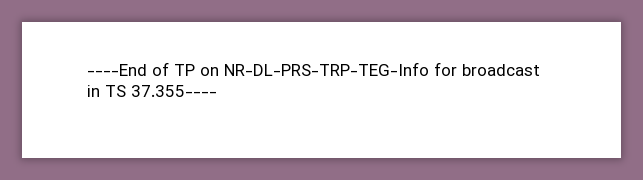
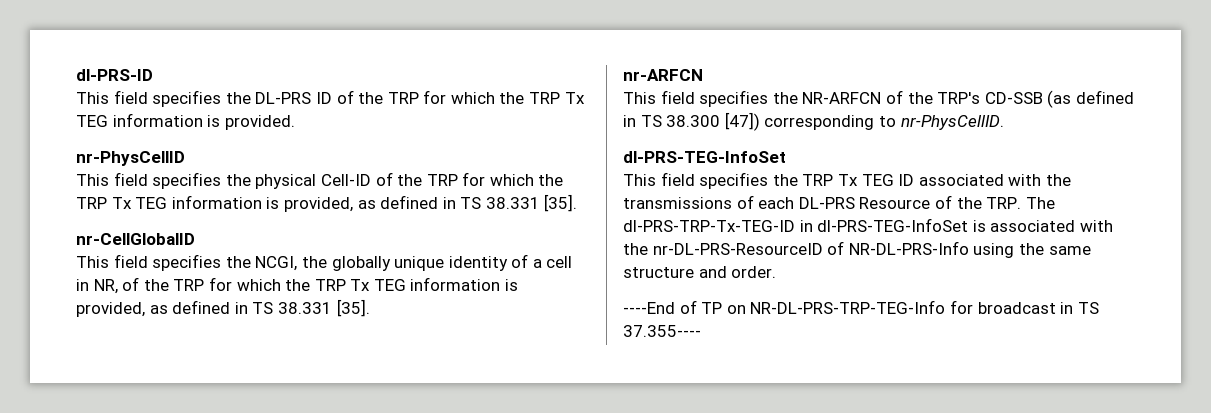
(87, 70) none -> [76,69,153,81] [76,90,585,107] [76,113,295,130] [76,151,185,166] [76,172,564,189] [76,194,578,212] [76,233,195,245] [76,254,573,271] [76,277,519,294] [76,299,370,317] [623,69,703,81] [623,90,1134,108] [623,112,1004,131] [623,151,786,163] [623,172,1071,189] [623,195,1055,209] [623,218,1113,232] [623,241,1091,258] [623,266,777,278] dl-PRS-ID // This field specifies the DL-PRS ID of the TRP for which the TRP Tx TEG information is provided. // nr-PhysCellID // This field specifies the physical Cell-ID of the TRP for which the TRP Tx TEG information is provided, as defined in TS 38.331 [35]. // nr-CellGlobalID // This field specifies the NCGI, the globally unique identity of a cell in NR, of the TRP for which the TRP Tx TEG information is provided, as defined in TS 38.331 [35]. // nr-ARFCN // This field specifies the NR-ARFCN of the TRP's CD-SSB (as defined in TS 38.300 [47]) corresponding to nr-PhysCellID. // dl-PRS-TEG-InfoSet // This field specifies the TRP Tx TEG ID associated with the transmissions of each DL-PRS Resource of the TRP. The dl-PRS-TRP-Tx-TEG-ID in dl-PRS-TEG-InfoSet is associated with the nr-DL-PRS-ResourceID of NR-DL-PRS-Info using the same structure and order. //

